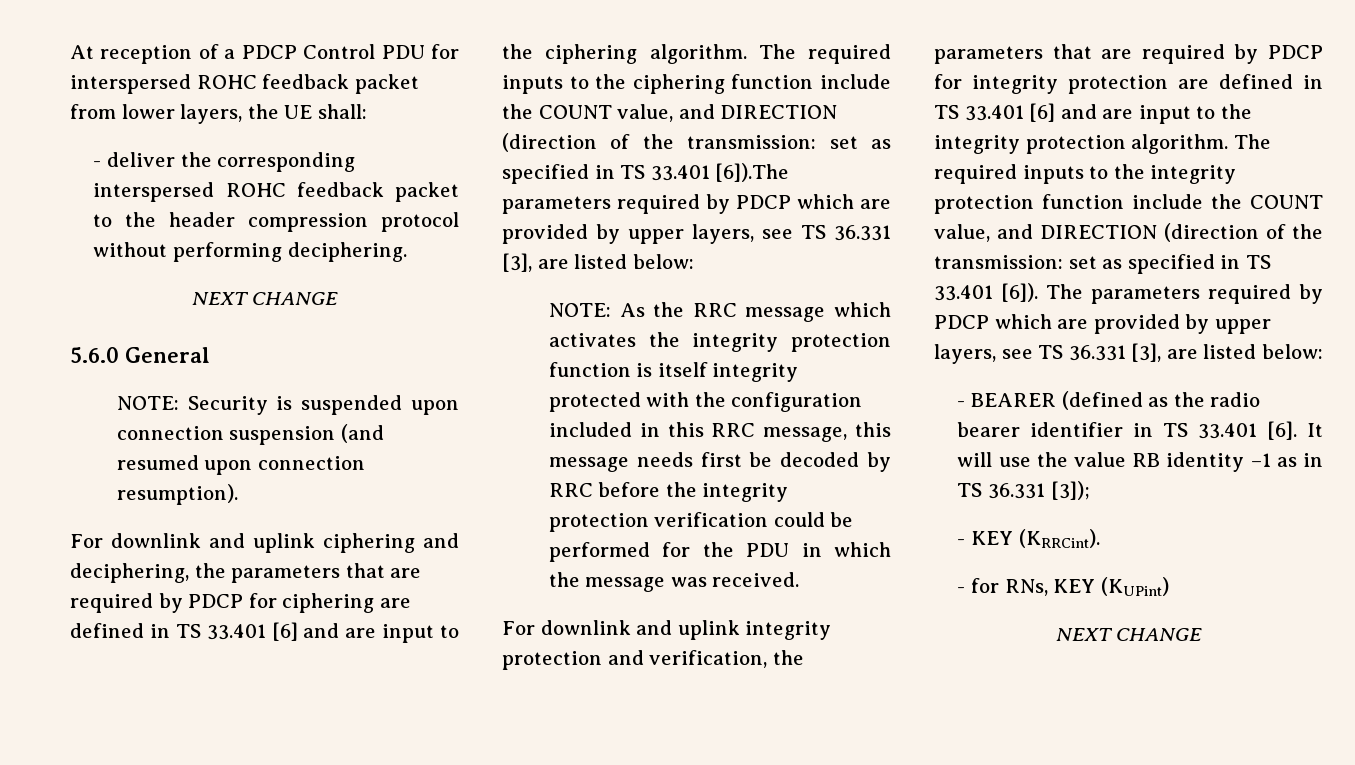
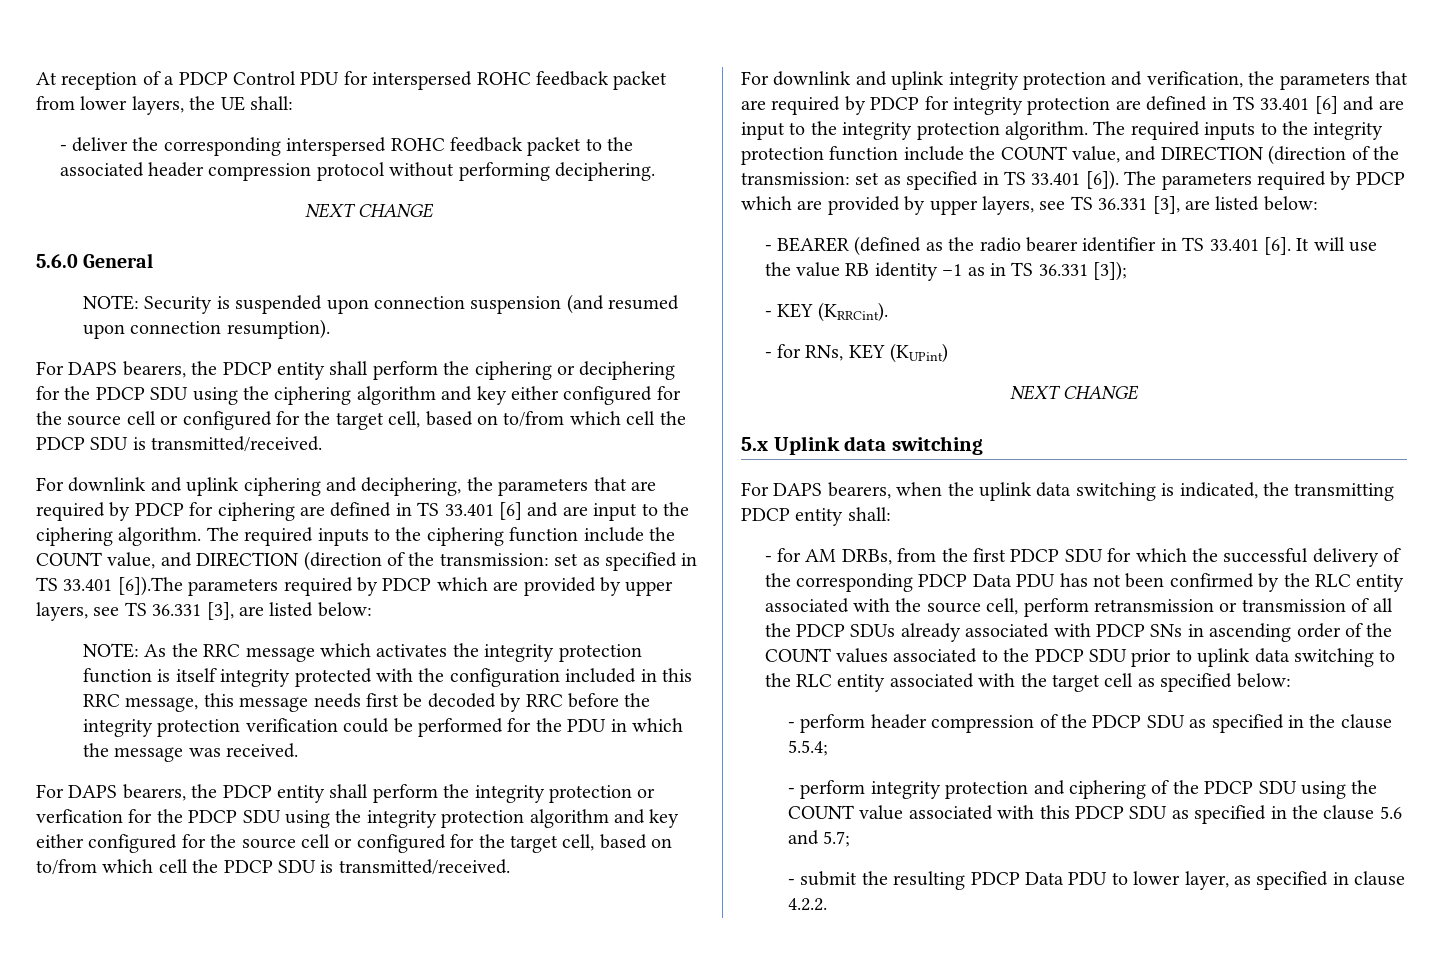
(157, 219) none -> [59,162,144,177] associated
(238, 494) none -> [36,361,676,380] [36,386,681,405] [36,411,686,430] [36,436,323,452] // For DAPS bearers, the PDCP entity shall perform the ciphering or deciphering for the PDCP SDU using the ciphering algorithm and key either configured for the source cell or configured for the target cell, based on to/from which cell the PDCP SDU is transmitted/received.
(800, 579) none -> [36,784,656,803] [36,809,680,828] [36,834,673,853] [36,859,510,875] // For DAPS bearers, the PDCP entity shall perform the integrity protection or verfication for the PDCP SDU using the integrity protection algorithm and key either configured for the source cell or configured for the target cell, based on to/from which cell the PDCP SDU is transmitted/received.
(1203, 634) none -> [741,436,984,455] [741,482,1395,501] [741,507,891,526] [764,548,1402,567] [764,573,1405,592] [764,598,1393,617] [764,623,1393,642] [764,648,1396,667] [764,673,1291,692] [788,714,1392,733] [788,740,829,756] [788,780,1378,799] [788,805,1402,824] [788,830,851,847] [788,871,1406,890] [788,898,828,911] // 5.x Uplink data switching // For DAPS bearers, when the uplink data switching is indicated, the transmitting PDCP entity shall: // - for AM DRBs, from the first PDCP SDU for which the successful delivery of the corresponding PDCP Data PDU has not been confirmed by the RLC entity associated with the source cell, perform retransmission or transmission of all the PDCP SDUs already associated with PDCP SNs in ascending order of the COUNT values associated to the PDCP SDU prior to uplink data switching to the RLC entity associated with the target cell as specified below: // - perform header compression of the PDCP SDU as specified in the clause 5.5.4; // - perform integrity protection and ciphering of the PDCP SDU using the COUNT value associated with this PDCP SDU as specified in the clause 5.6 and 5.7; // - submit the resulting PDCP Data PDU to lower layer, as specified in clause 4.2.2.

